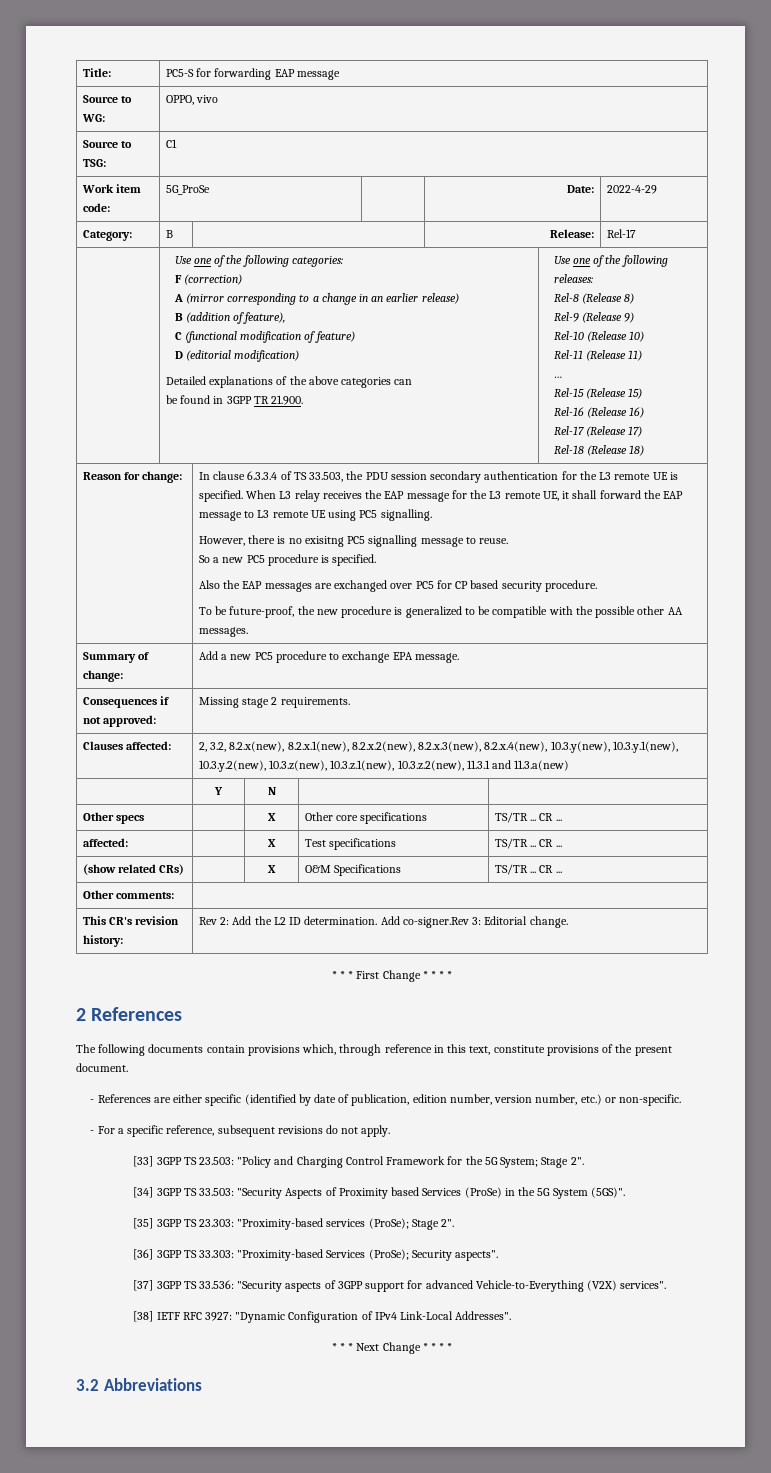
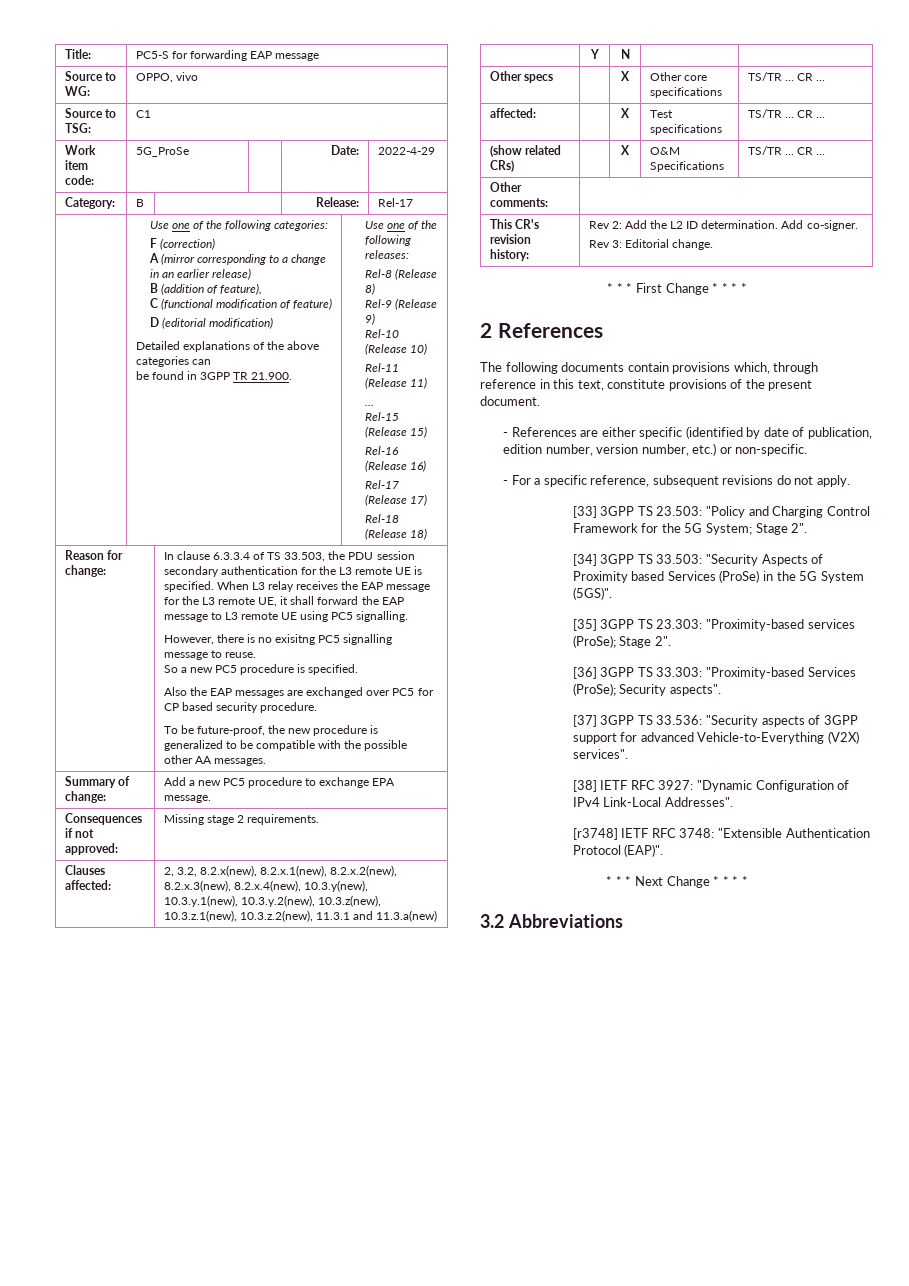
[402,917,469,928] co-signer.Rev -> [806,220,858,231] [588,240,610,248] co-signer. // Rev
(512, 1315) none -> [572,828,870,840] [572,844,664,857] // [r3748] IETF RFC 3748: "Extensible Authentication Protocol (EAP)".

